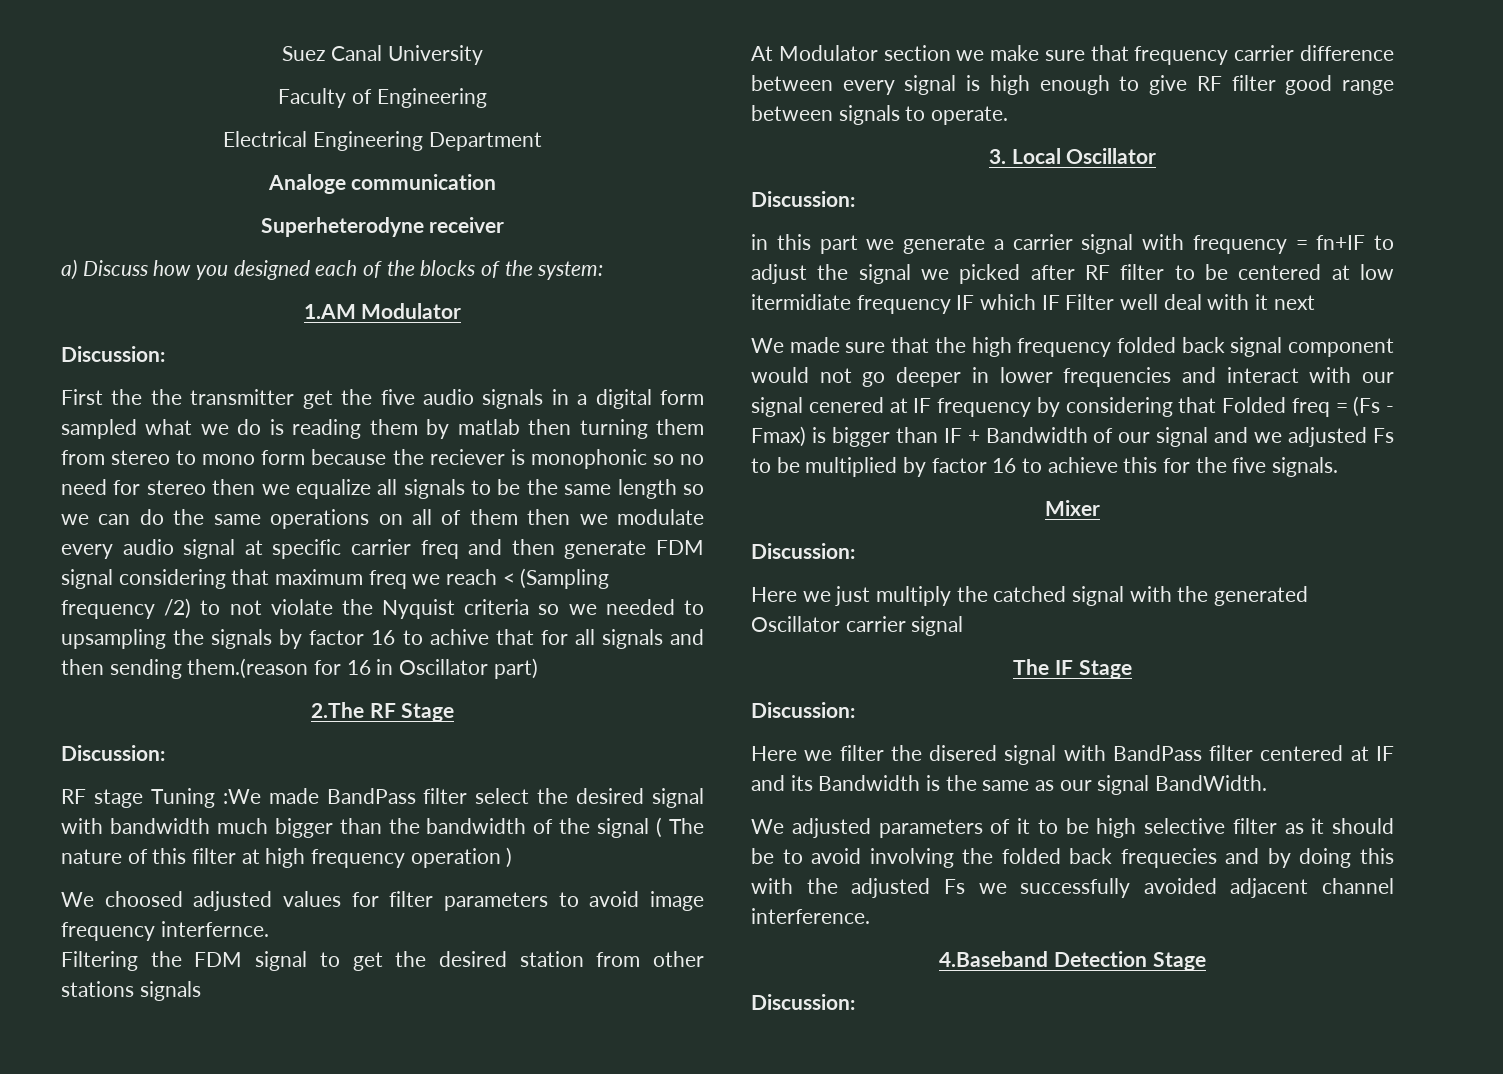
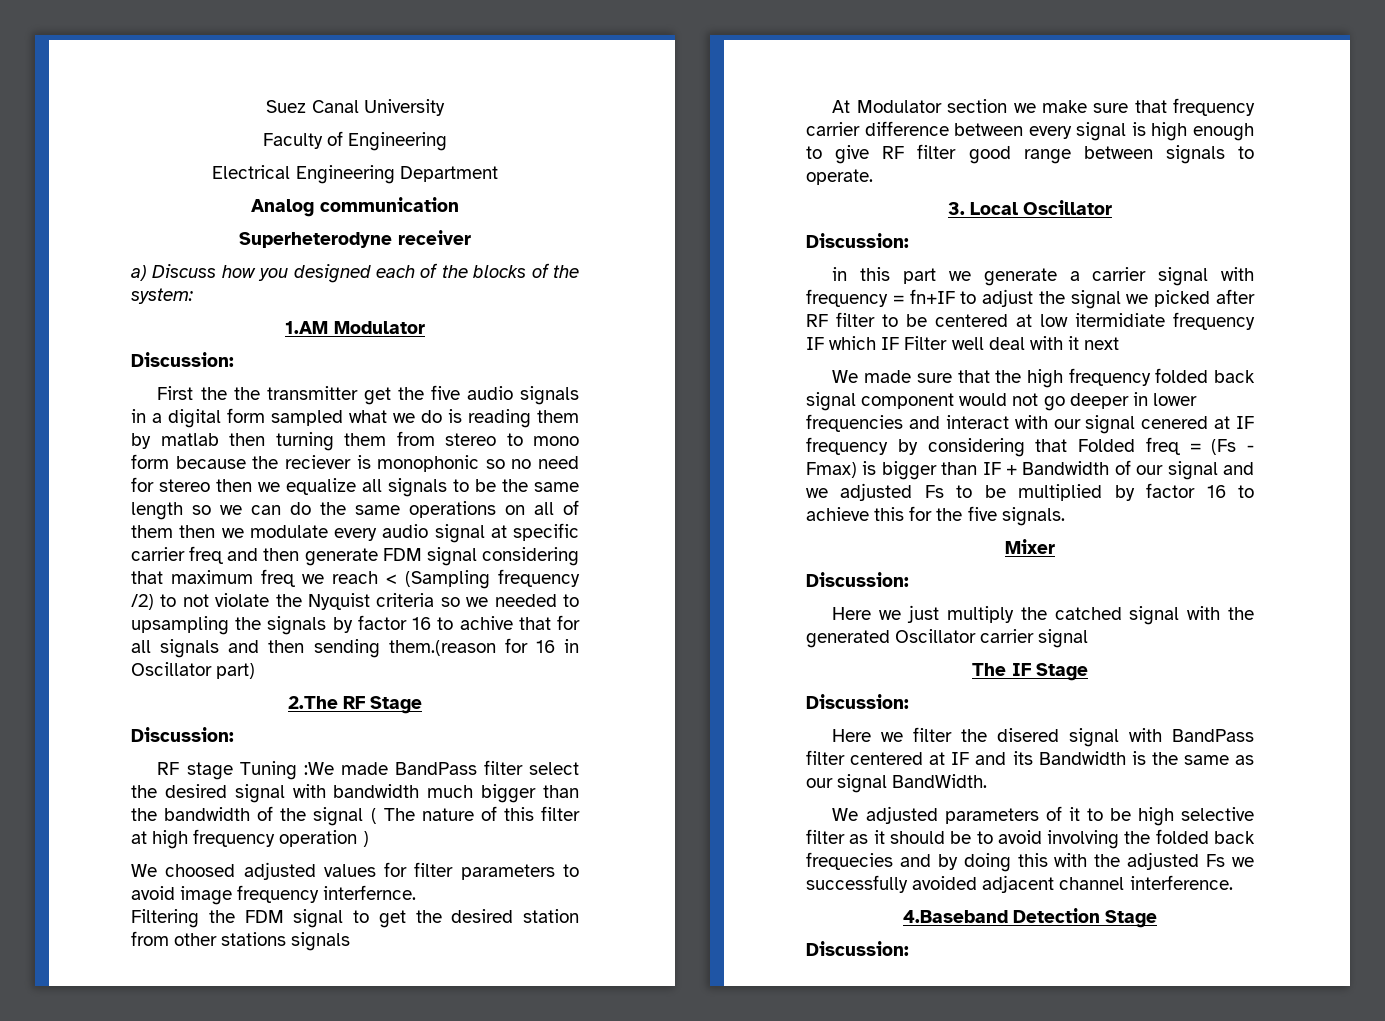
[267,174,346,194] Analoge -> [251,199,315,217] Analog

